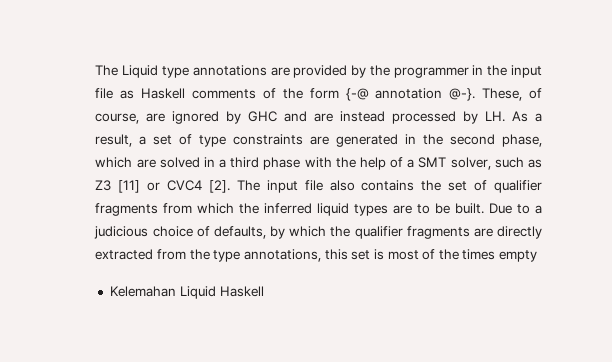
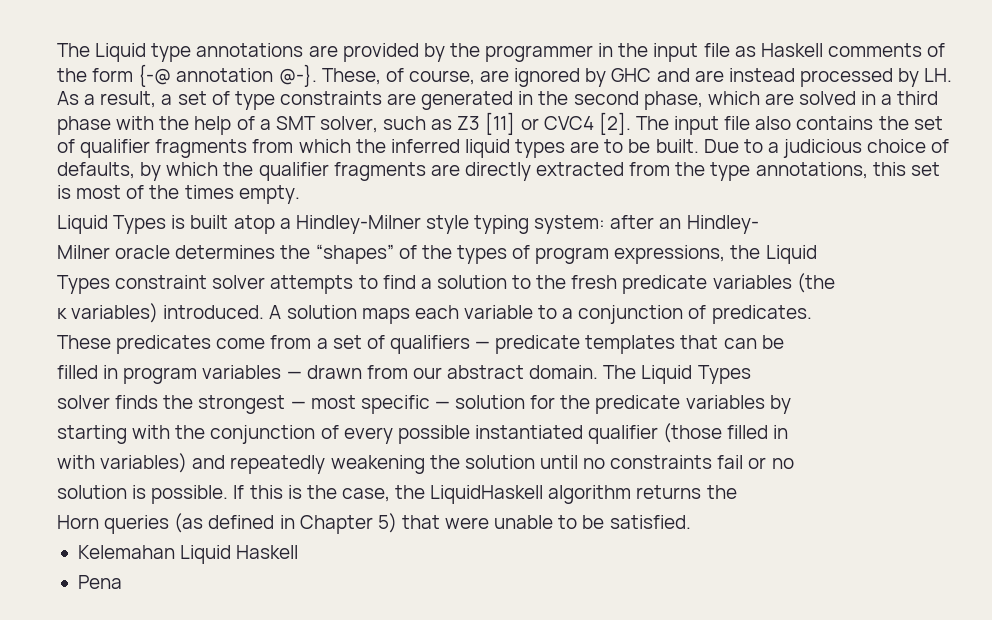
[499,250,538,262] empty -> [238,185,300,204] [57,215,759,234] [57,244,817,264] [57,273,835,294] [57,303,812,324] [57,335,784,354] [57,365,751,384] [57,395,791,414] [57,423,789,444] [57,453,794,474] [57,485,737,504] [57,513,691,534] empty. // Liquid Types is built atop a Hindley-Milner style typing system: after an Hindley- // Milner oracle determines the “shapes” of the types of program expressions, the Liquid // Types constraint solver attempts to find a solution to the fresh predicate variables (the // κ variables) introduced. A solution maps each variable to a conjunction of predicates. // These predicates come from a set of qualifiers — predicate templates that can be // filled in program variables — drawn from our abstract domain. The Liquid Types // solver finds the strongest — most specific — solution for the predicate variables by // starting with the conjunction of every possible instantiated qualifier (those filled in // with variables) and repeatedly weakening the solution until no constraints fail or no // solution is possible. If this is the case, the LiquidHaskell algorithm returns the // Horn queries (as defined in Chapter 5) that were unable to be satisfied.
(264, 291) none -> [77,575,122,589] // Pena

